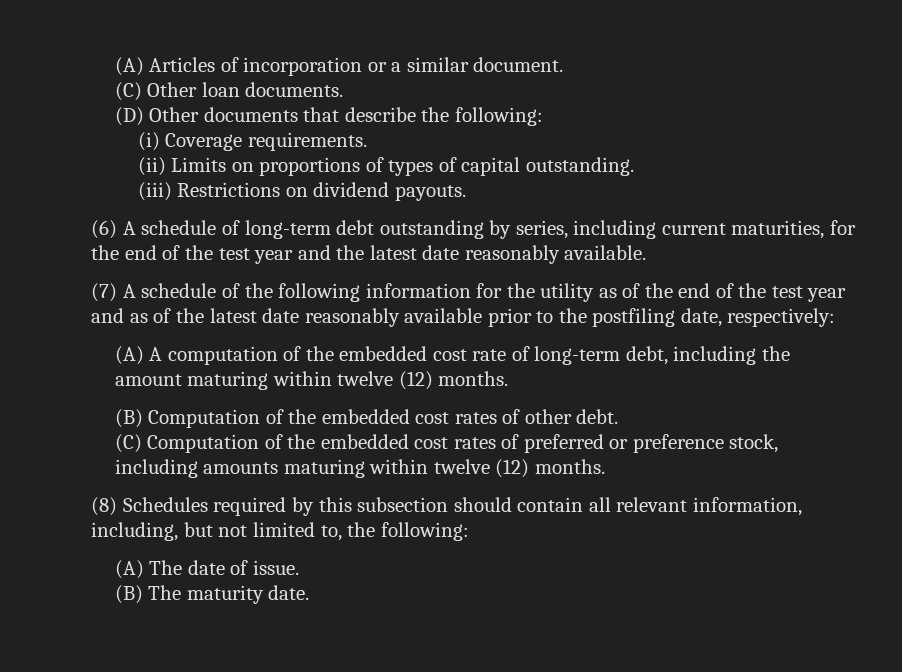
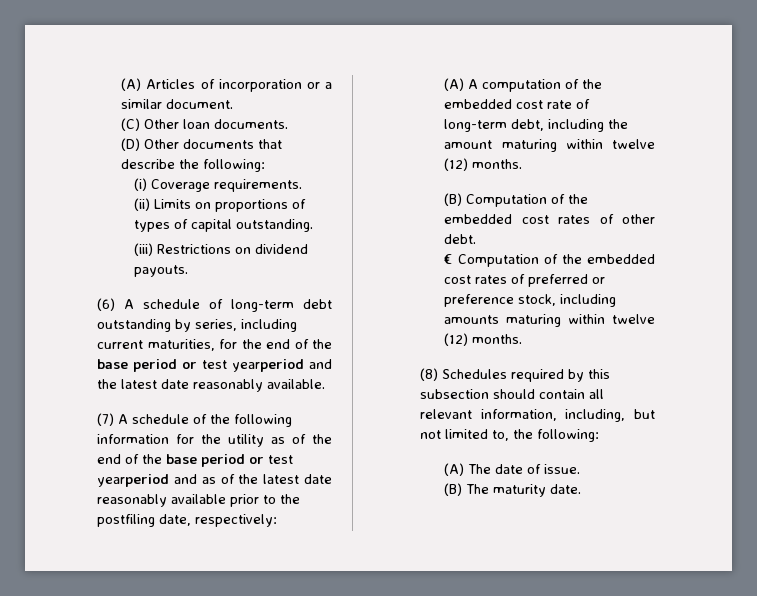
[218,248,294,264] test year -> [97,359,305,372] base period or test yearperiod
[771,286,847,302] test year -> [166,454,294,467] [97,474,170,487] base period or test yearperiod
[114,434,142,453] (C) -> [444,254,454,264] €

